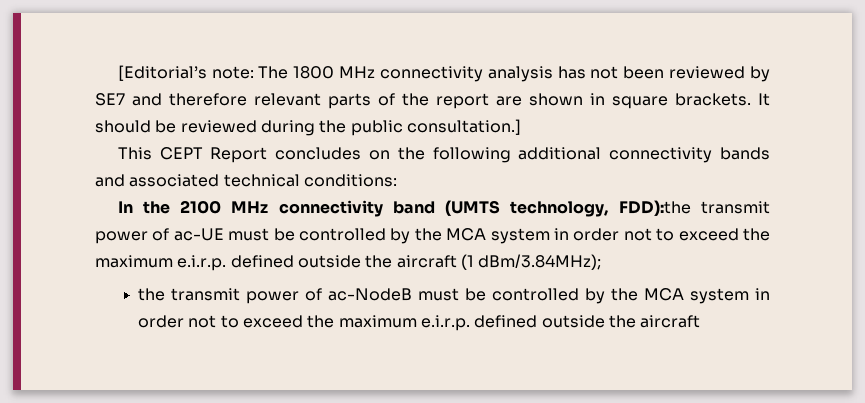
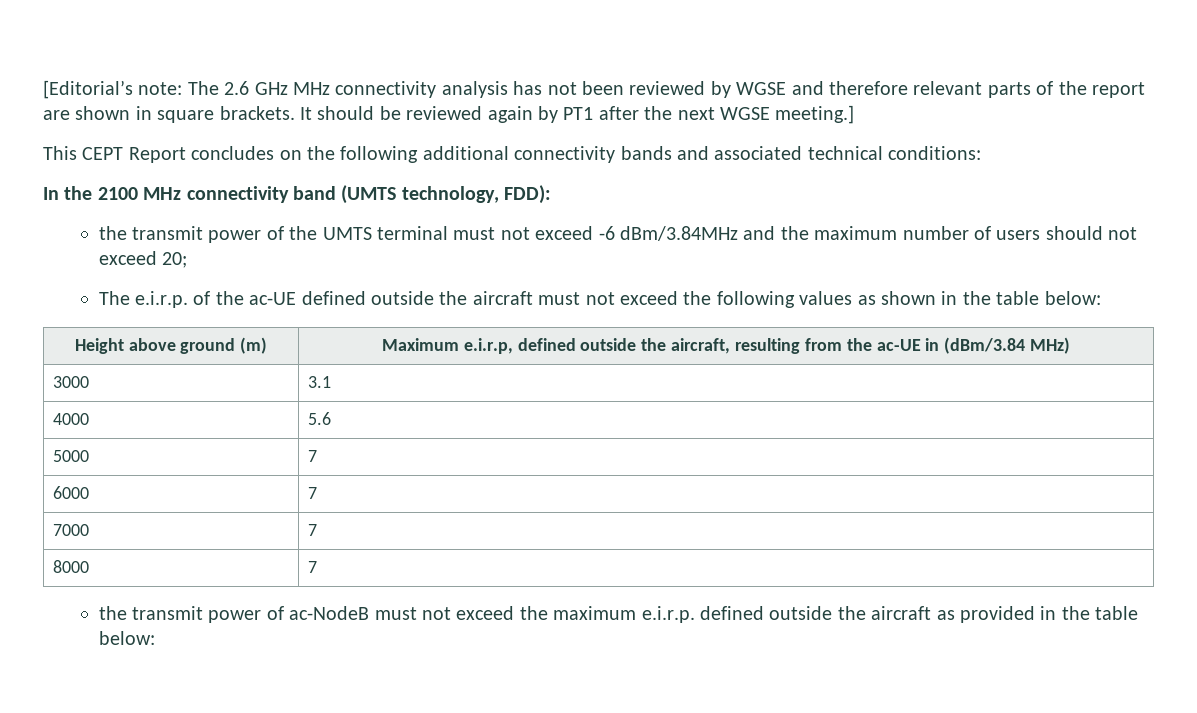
[293,66,335,79] 1800 -> [224,81,288,95] 2.6 GHz
[95,93,125,106] SE7 -> [736,82,787,95] WGSE
[260,119,521,136] during the public consultation.] -> [487,105,855,124] again by PT1 after the next WGSE meeting.]
[618,200,770,216] [95,228,770,244] [95,254,602,271] [137,288,770,304] [137,315,701,331] FDD):the transmit power of ac-UE must be controlled by the MCA system in order not to exceed the maximum e.i.r.p. defined outside the aircraft (1 dBm/3.84MHz); // the transmit power of ac-NodeB must be controlled by the MCA system in order not to exceed the maximum e.i.r.p. defined outside the aircraft -> [504,185,552,204] [98,226,1138,243] [98,251,187,268] [98,291,1101,308] [74,337,268,354] [381,337,1071,354] [52,376,89,388] [307,376,331,388] [52,413,89,425] [307,412,331,425] [52,450,89,462] [307,450,317,462] [52,486,89,499] [307,487,317,499] [52,524,89,536] [307,524,317,536] [52,560,89,573] [307,561,317,573] [98,606,1139,623] [98,631,155,645] FDD): // the transmit power of the UMTS terminal must not exceed -6 dBm/3.84MHz and the maximum number of users should not exceed 20; // The e.i.r.p. of the ac-UE defined outside the aircraft must not exceed the following values as shown in the table below: // Height above ground (m) | Maximum e.i.r.p, defined outside the aircraft, resulting from the ac-UE in (dBm/3.84 MHz) // 3000 | 3.1 // 4000 | 5.6 // 5000 | 7 // 6000 | 7 // 7000 | 7 // 8000 | 7 // the transmit power of ac-NodeB must not exceed the maximum e.i.r.p. defined outside the aircraft as provided in the table below:

